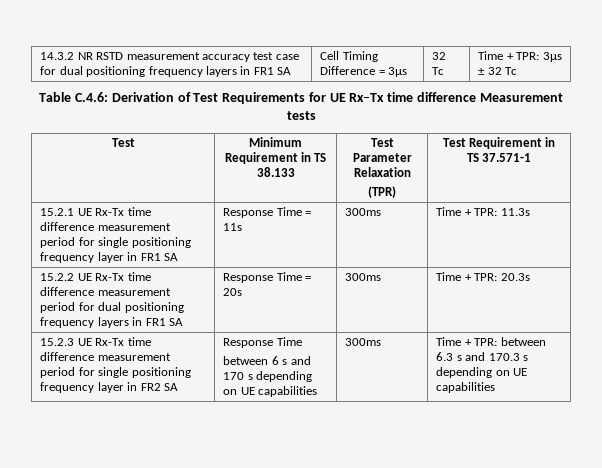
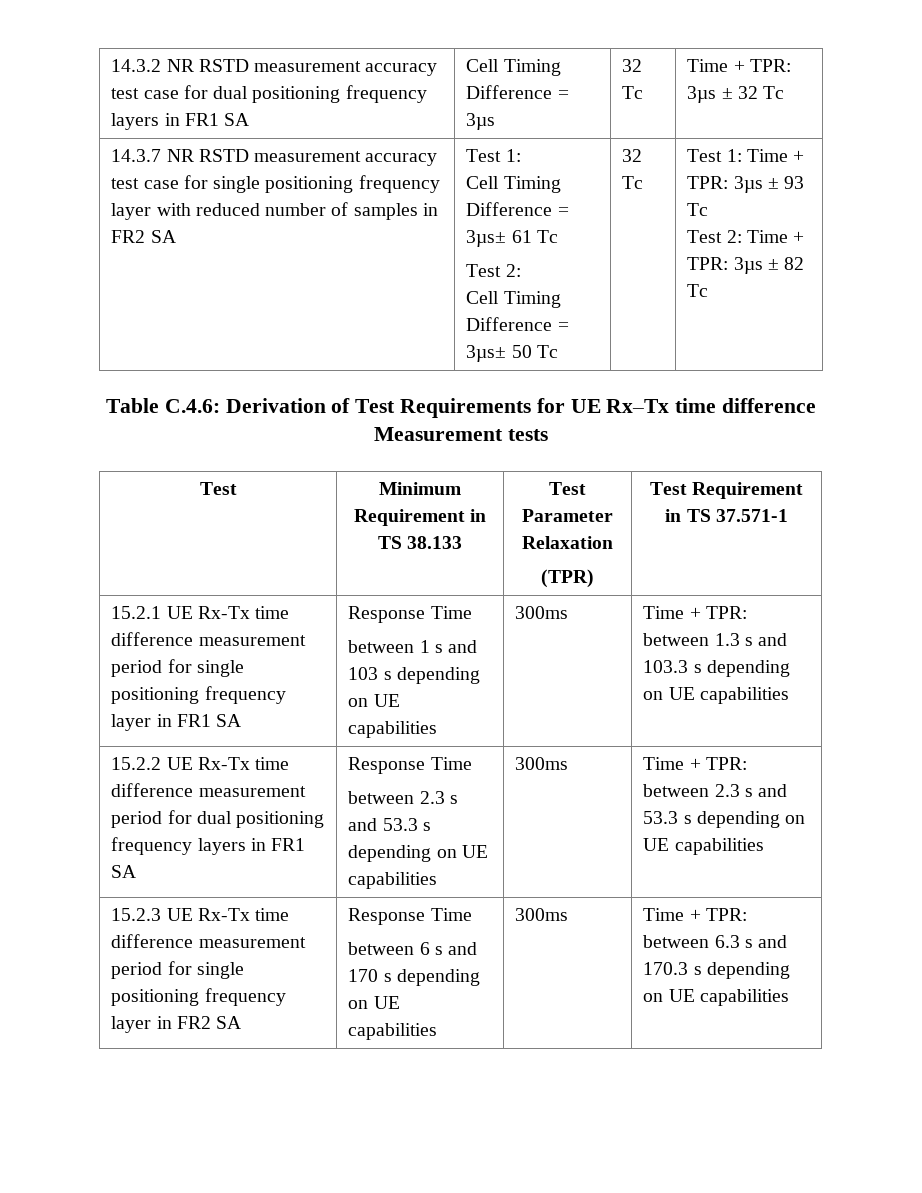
(518, 71) none -> [111,149,438,166] [111,175,440,193] [111,202,438,220] [111,230,176,243] [466,149,521,162] [466,176,561,193] [466,202,569,216] [466,230,558,247] [466,264,521,277] [466,291,561,308] [466,317,569,331] [466,345,558,362] [622,149,643,162] [622,176,644,189] [687,149,805,162] [687,176,805,193] [687,203,709,216] [687,230,805,243] [687,257,805,274] [687,284,709,297] // 14.3.7 NR RSTD measurement accuracy test case for single positioning frequency layer with reduced number of samples in FR2 SA | Test 1: // Cell Timing Difference = 3µs± 61 Tc // Test 2: // Cell Timing Difference = 3µs± 50 Tc | 32 Tc | Test 1: Time + TPR: 3µs ± 93 Tc // Test 2: Time + TPR: 3µs ± 82 Tc
[305,211,312,216] [223,223,243,231] [345,208,382,216] [436,207,530,216] = 11s | 300ms | Time + TPR: 11.3s -> [348,640,478,653] [348,667,480,684] [348,694,400,707] [348,721,438,738] [515,606,569,619] [643,606,747,619] [643,633,788,646] [643,660,790,677] [643,687,789,704] // between 1 s and 103 s depending on UE capabilities | 300ms | Time + TPR: between 1.3 s and 103.3 s depending on UE capabilities
[305,276,312,281] [223,288,243,296] [345,273,382,281] [436,272,530,281] = 20s | 300ms | Time + TPR: 20.3s -> [348,791,458,804] [348,818,431,831] [348,845,488,862] [348,872,438,889] [515,757,569,770] [643,757,747,770] [643,784,788,797] [643,811,806,828] [643,838,764,855] // between 2.3 s and 53.3 s depending on UE capabilities | 300ms | Time + TPR: between 2.3 s and 53.3 s depending on UE capabilities

